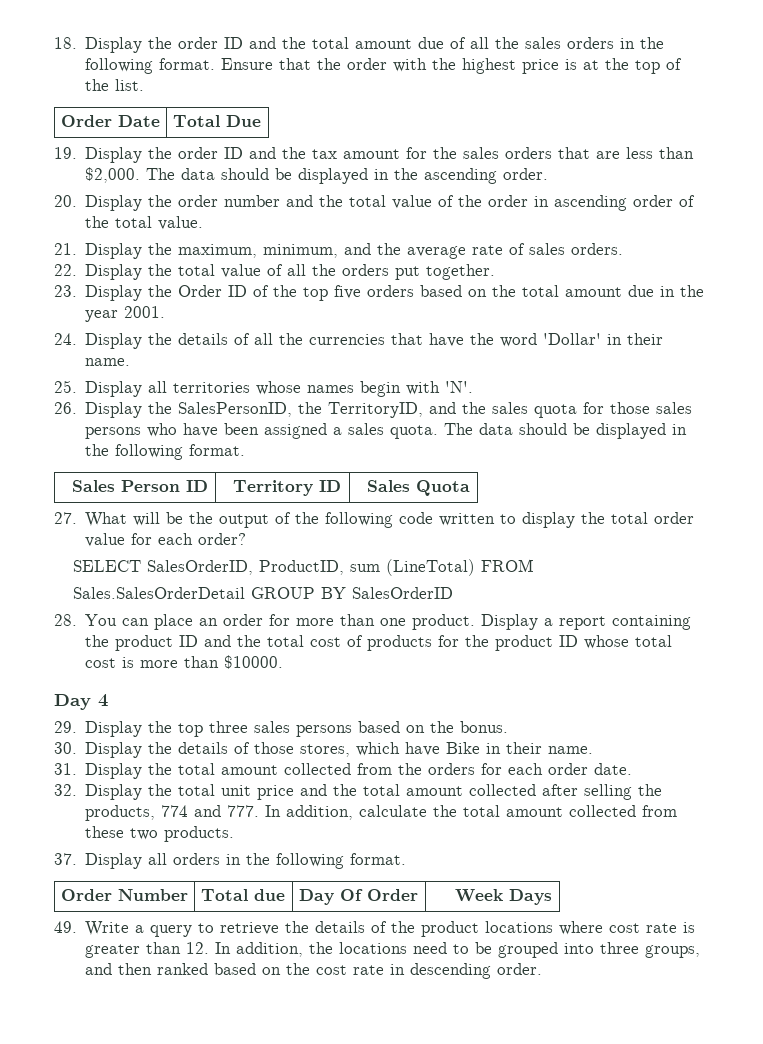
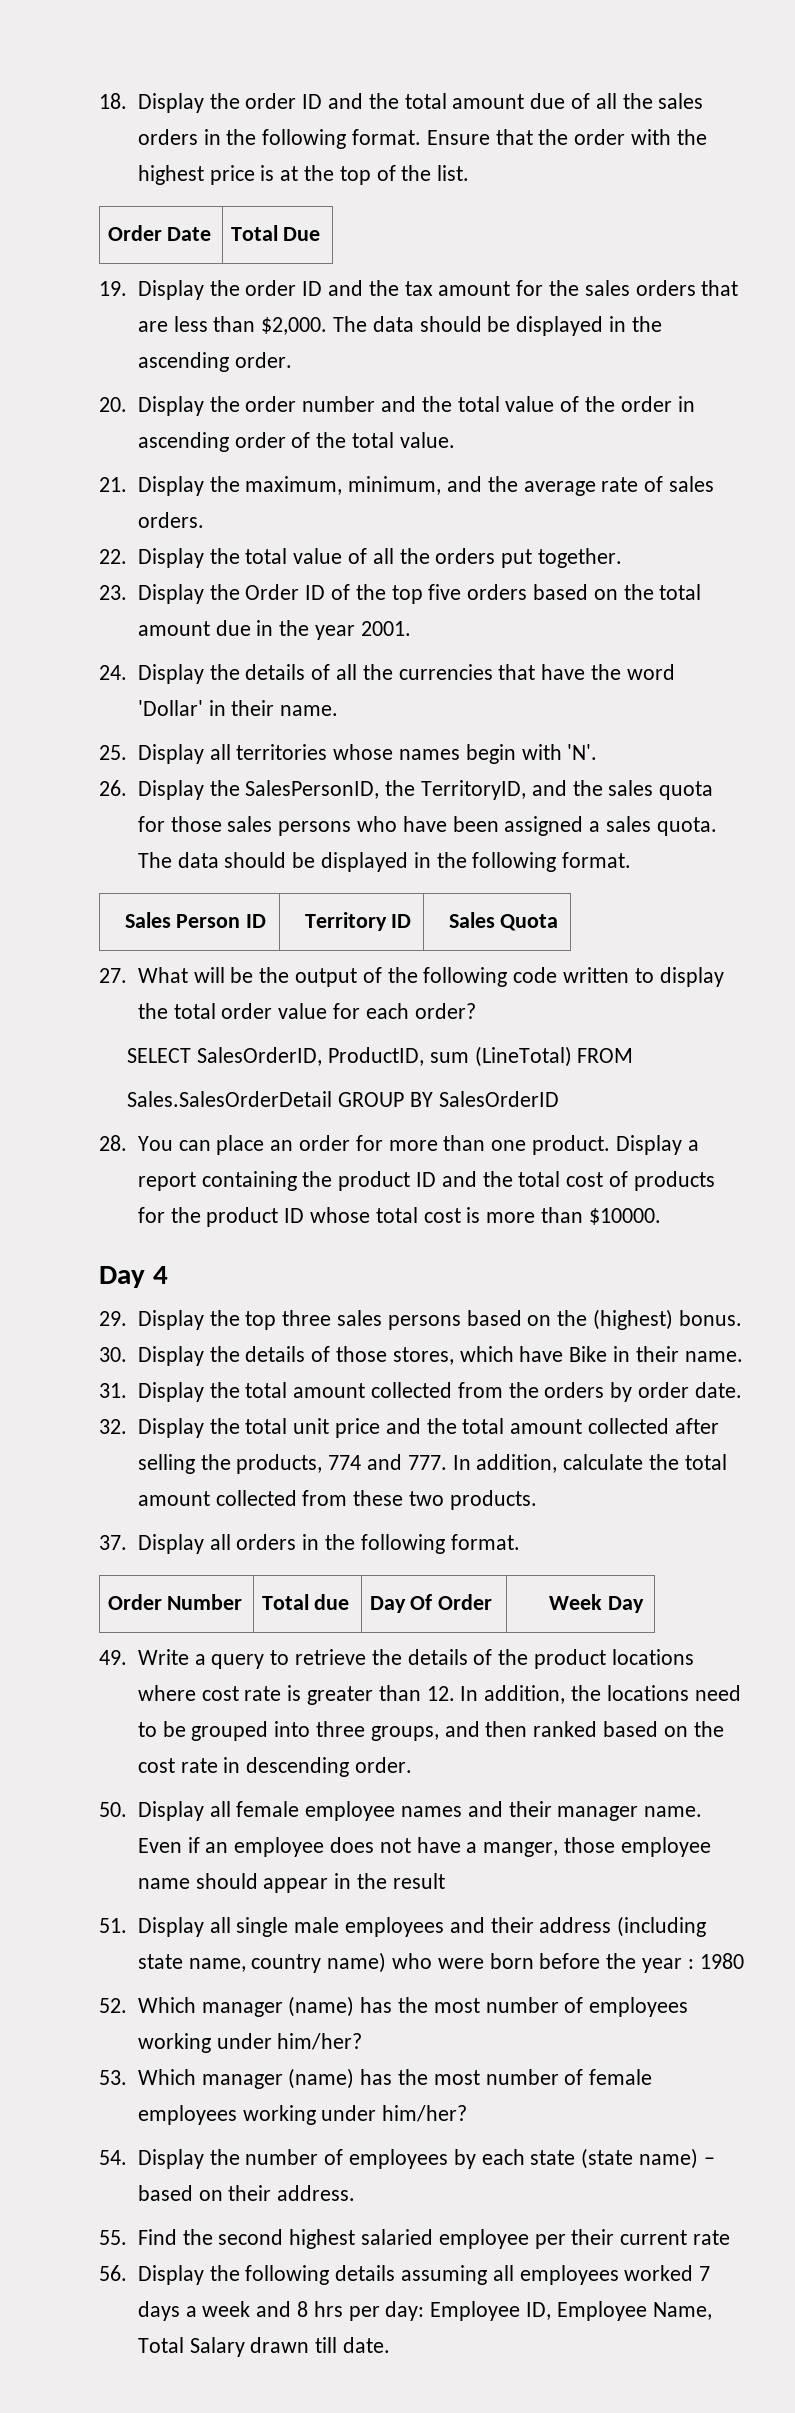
(455, 727) none -> [592,1309,673,1330] (highest)
[481,763,544,775] for each -> [610,1382,633,1402] by
[508,889,552,905] Days -> [607,1596,644,1613] Day
(543, 969) none -> [99,1801,703,1821] [137,1837,711,1857] [137,1873,445,1893] [99,1916,707,1937] [137,1952,744,1973] [99,1996,689,2017] [137,2033,363,2053] [99,2068,653,2089] [137,2105,468,2125] [99,2148,715,2169] [137,2185,356,2201] [99,2229,730,2249] [99,2265,711,2285] [137,2301,712,2321] [137,2337,390,2357] // 50. Display all female employee names and their manager name. Even if an employee does not have a manger, those employee name should appear in the result // 51. Display all single male employees and their address (including state name, country name) who were born before the year : 1980 // 52. Which manager (name) has the most number of employees working under him/her? // 53. Which manager (name) has the most number of female employees working under him/her? // 54. Display the number of employees by each state (state name) – based on their address. // 55. Find the second highest salaried employee per their current rate // 56. Display the following details assuming all employees worked 7 days a week and 8 hrs per day: Employee ID, Employee Name, Total Salary drawn till date.

